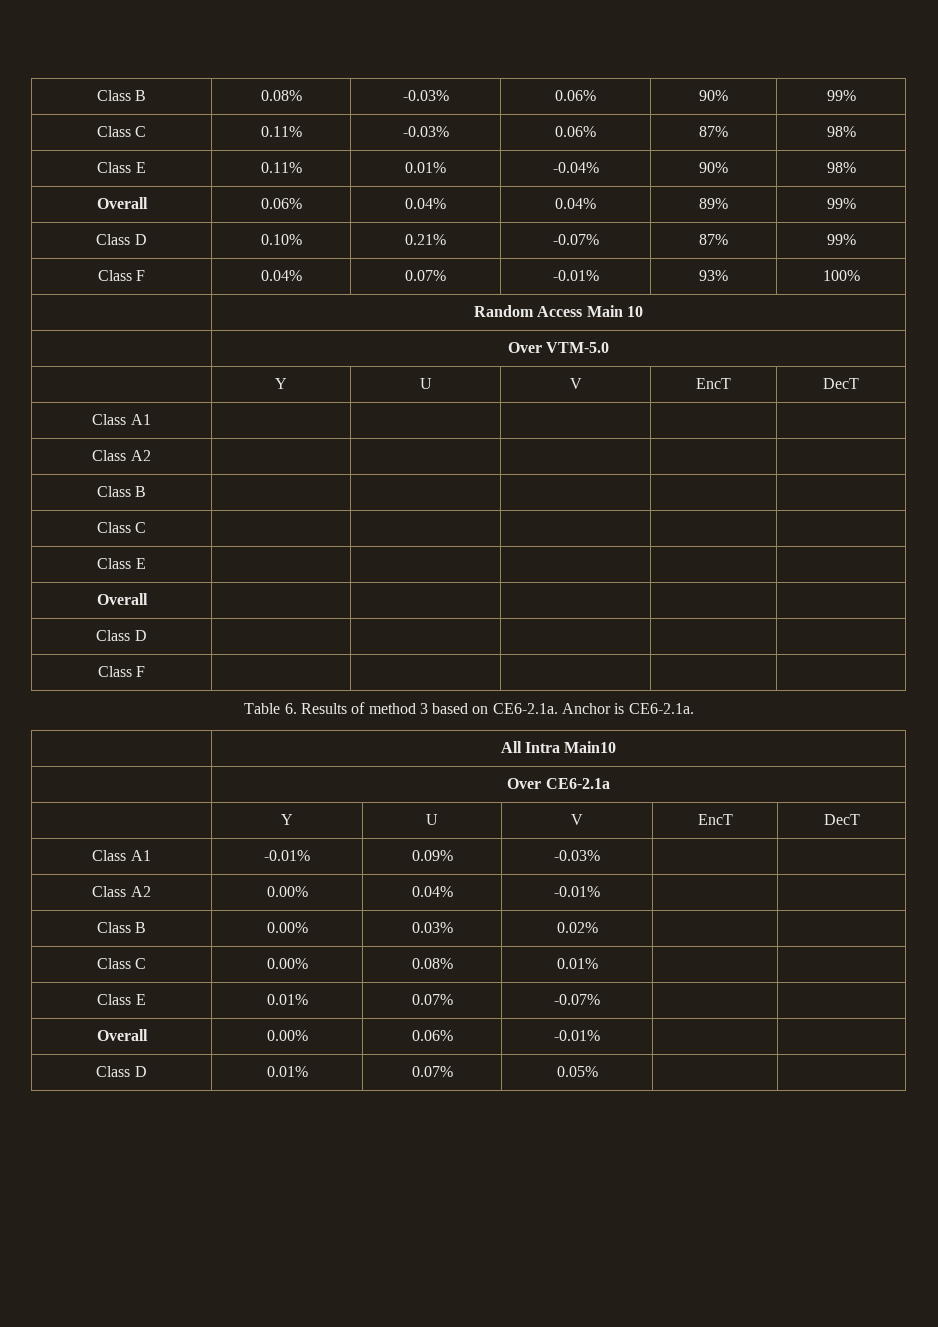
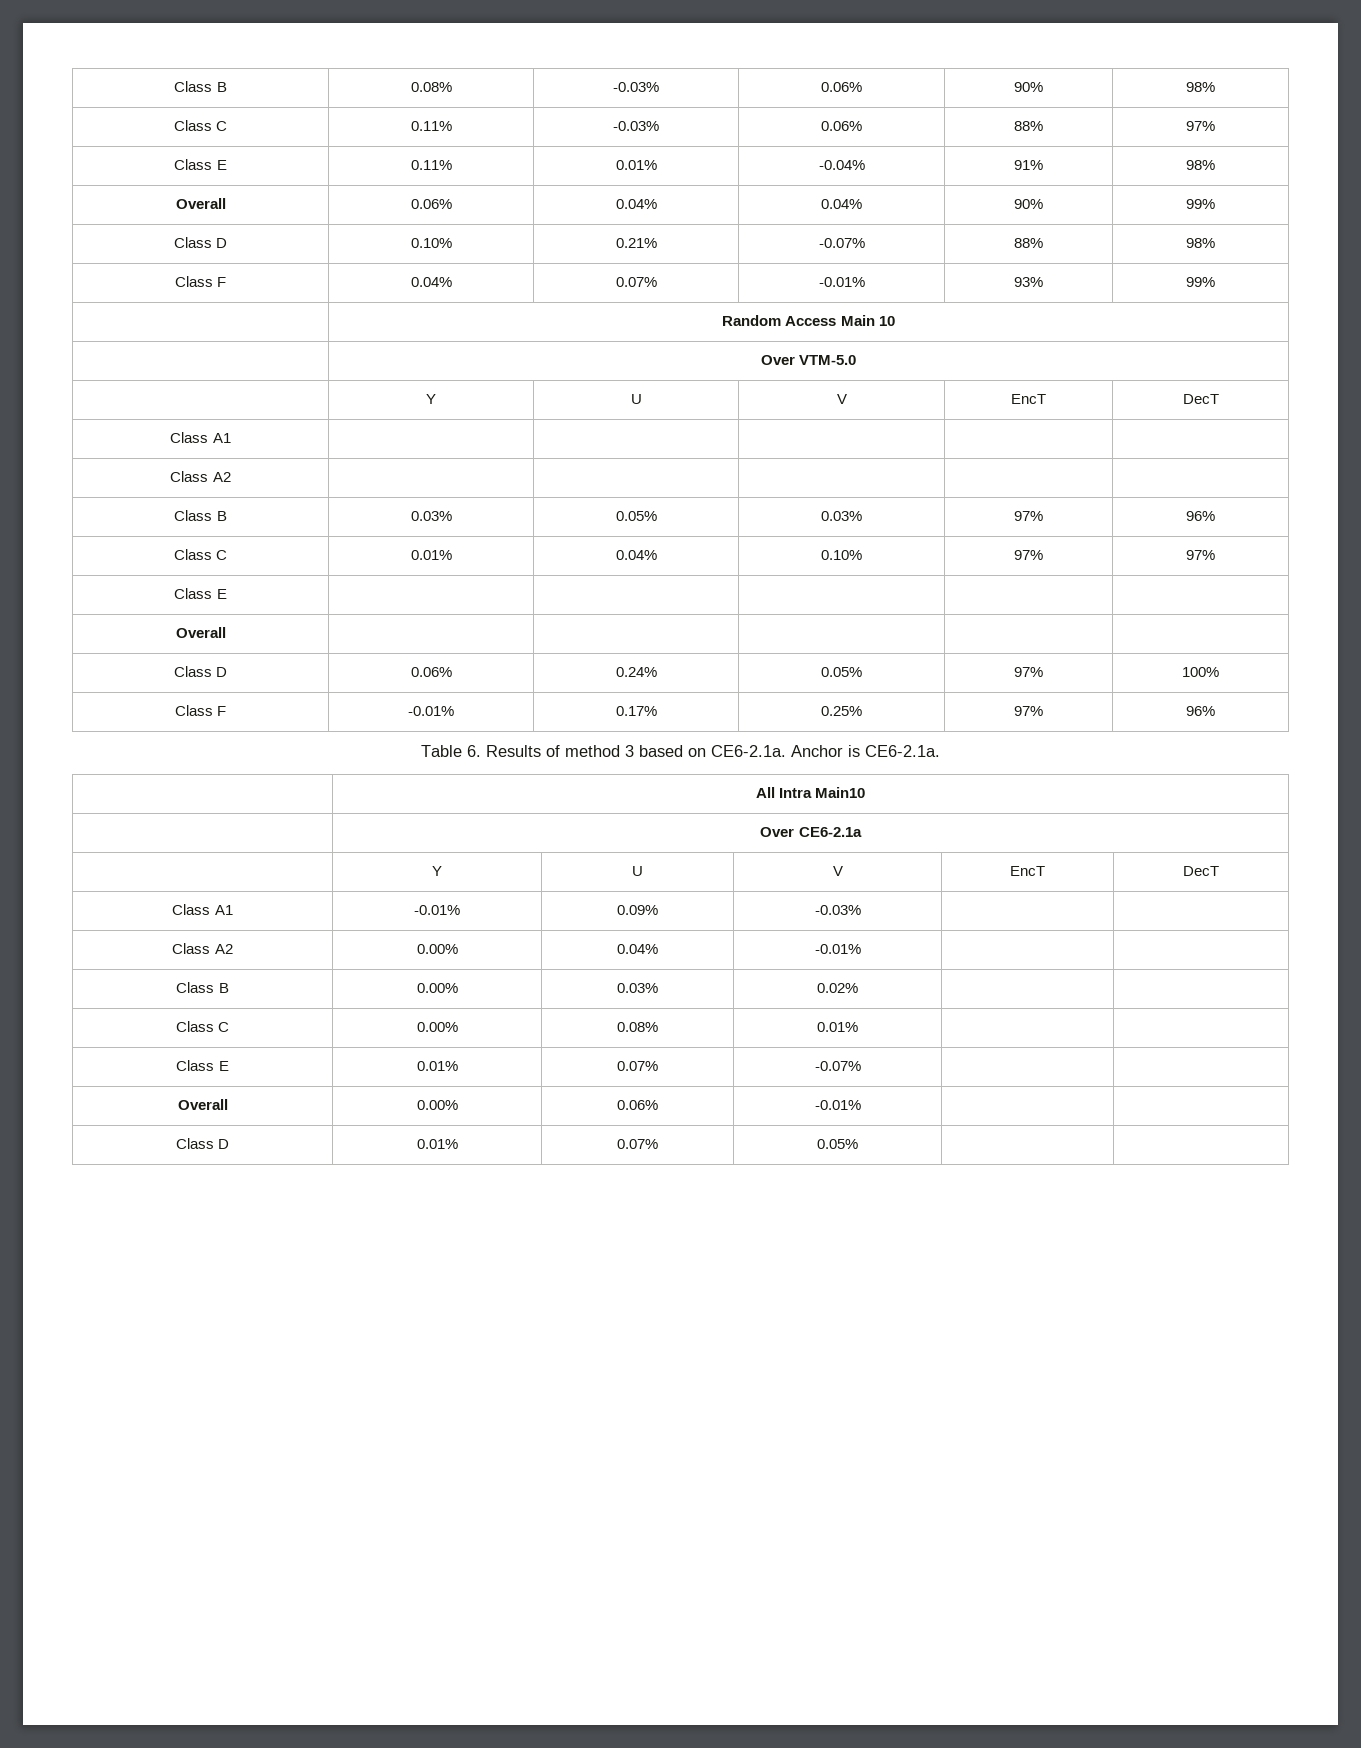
[826,90,856,101] 99% -> [1186,82,1215,92] 98%
[699,126,729,137] [826,126,856,137] 87% | 98% -> [1014,121,1043,131] [1186,121,1215,131] 88% | 97%
[699,162,729,173] 90% -> [1014,160,1043,170] 91%
[699,198,729,209] 89% -> [1014,199,1043,209] 90%
[699,234,729,245] [826,234,856,245] 87% | 99% -> [1014,238,1043,248] [1186,238,1215,248] 88% | 98%
[822,270,860,281] 100% -> [1186,277,1215,287] 99%
[96,522,147,533] | | | | // Class C | | | | | -> [410,511,452,521] [615,511,657,521] [821,511,862,521] [1014,511,1043,521] [1186,511,1215,521] [173,549,228,560] [410,550,452,560] [615,550,657,560] [821,550,862,560] [1014,550,1043,560] [1186,550,1215,560] 0.03% | 0.05% | 0.03% | 97% | 96% // Class C | 0.01% | 0.04% | 0.10% | 97% | 97%
[97,666,146,677] | | | | // Class F | | | | | -> [410,667,452,677] [615,667,657,677] [821,667,862,677] [1014,667,1043,677] [1182,667,1219,677] [174,705,227,716] [408,706,454,716] [615,706,657,716] [821,706,862,716] [1014,706,1043,716] [1186,706,1215,716] 0.06% | 0.24% | 0.05% | 97% | 100% // Class F | -0.01% | 0.17% | 0.25% | 97% | 96%

